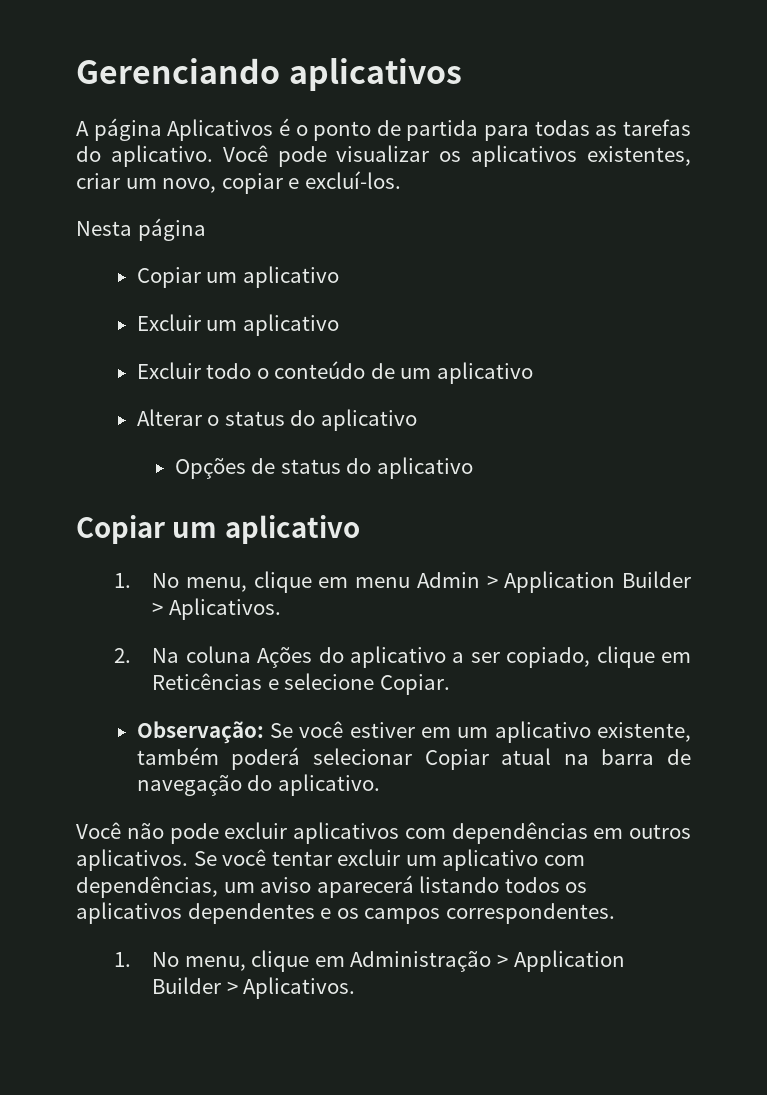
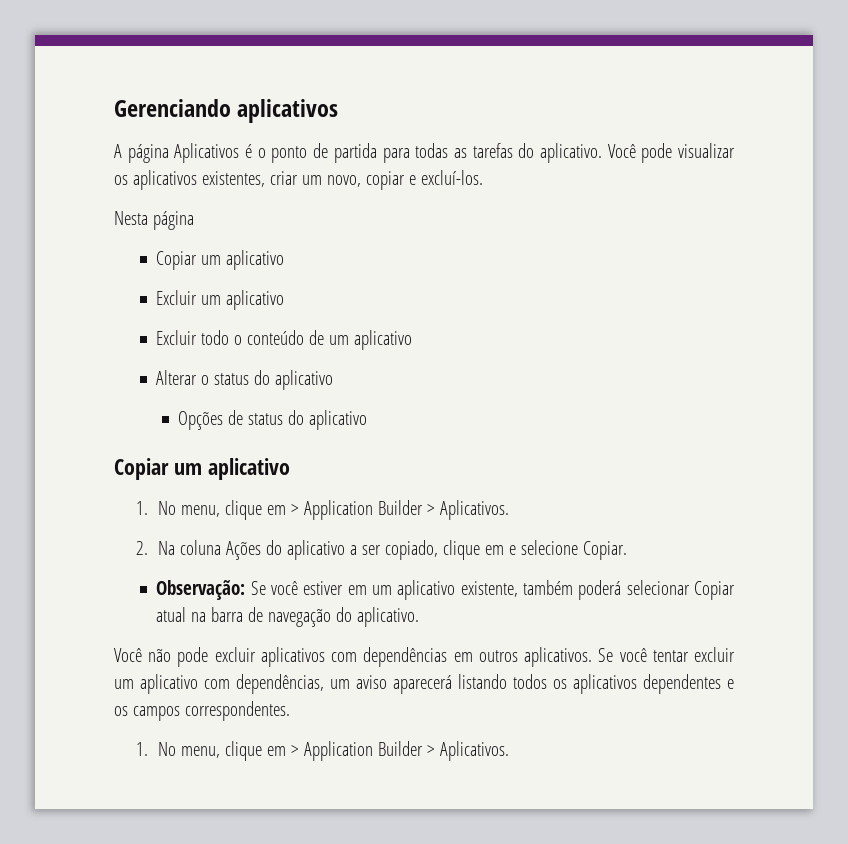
[355,572,480,588] menu Admin -> (287, 510) none
[152,673,263,690] Reticências -> (504, 550) none
[350,951,492,972] Administração -> (287, 751) none

